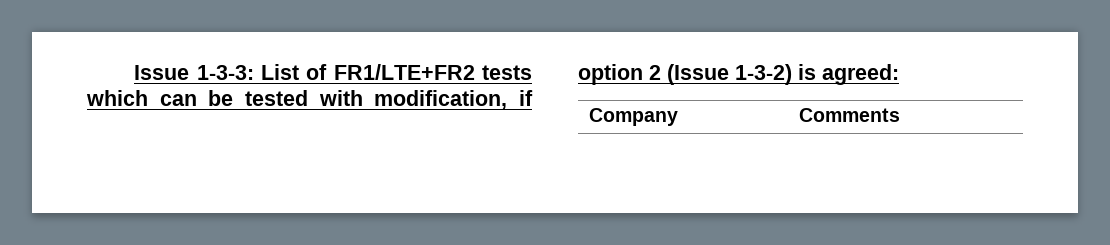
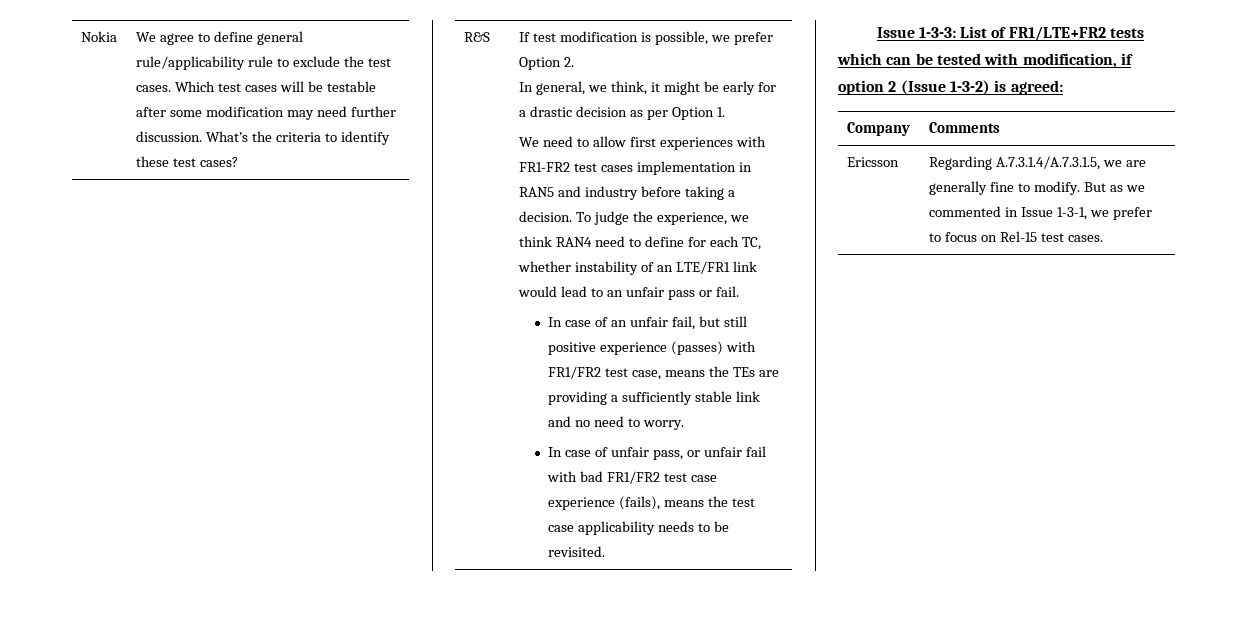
(134, 72) none -> [81,31,118,42] [136,31,304,45] [136,56,391,70] [136,81,376,92] [136,106,396,120] [136,131,390,145] [136,156,239,167] [464,32,491,42] [519,31,773,45] [519,57,575,70] [519,81,776,95] [519,106,725,120] [519,136,766,150] [519,161,753,175] [519,186,735,200] [519,211,749,225] [519,236,761,250] [518,261,757,275] [518,286,739,300] [548,316,747,330] [548,341,757,355] [548,366,779,380] [548,391,761,405] [548,416,685,430] [548,446,766,460] [547,471,718,484] [548,496,756,510] [548,521,730,535] [548,546,606,557] Nokia | We agree to define general rule/applicability rule to exclude the test cases. Which test cases will be testable after some modification may need further discussion. What’s the criteria to identify these test cases? // R&S | If test modification is possible, we prefer Option 2. // In general, we think, it might be early for a drastic decision as per Option 1. // We need to allow first experiences with FR1-FR2 test cases implementation in RAN5 and industry before taking a decision. To judge the experience, we think RAN4 need to define for each TC, whether instability of an LTE/FR1 link would lead to an unfair pass or fail. // In case of an unfair fail, but still positive experience (passes) with FR1/FR2 test case, means the TEs are providing a sufficiently stable link and no need to worry. // In case of unfair pass, or unfair fail with bad FR1/FR2 test case experience (fails), means the test case applicability needs to be revisited. //
(901, 115) none -> [847,157,900,167] [929,156,1147,170] [929,181,1145,195] [929,206,1152,220] [929,231,1103,242] // Ericsson | Regarding A.7.3.1.4/A.7.3.1.5, we are generally fine to modify. But as we commented in Issue 1-3-1, we prefer to focus on Rel-15 test cases.

